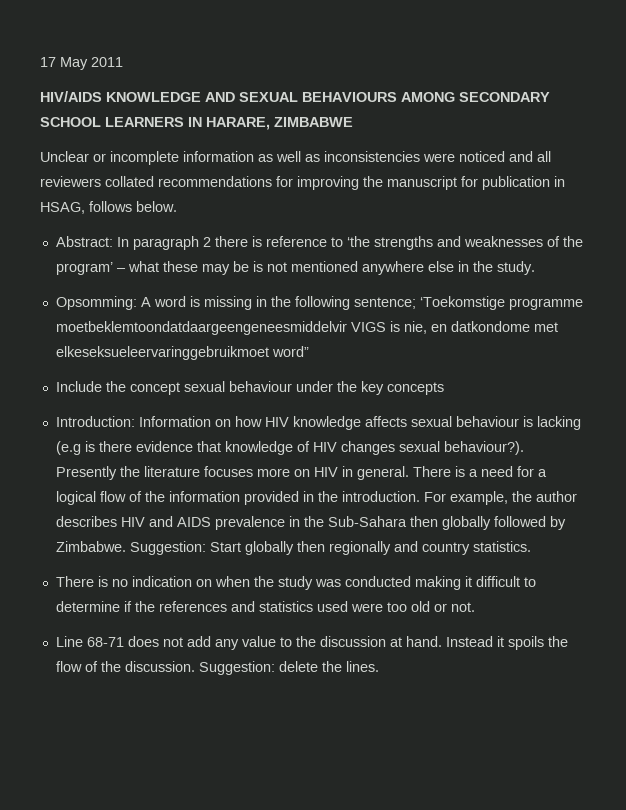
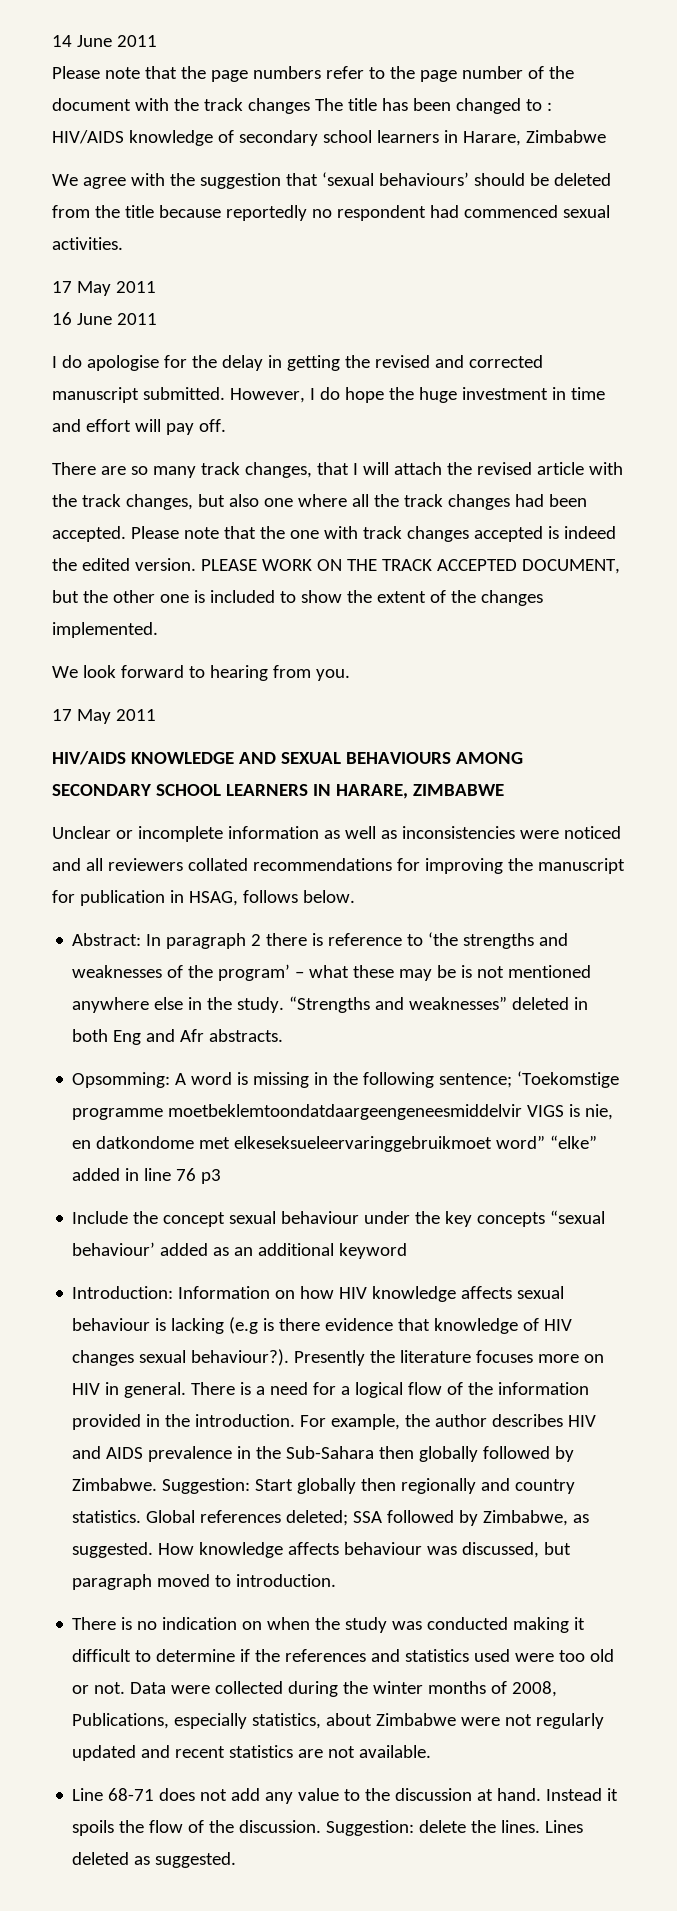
(40, 62) none -> [52,35,157,47] [52,66,574,82] [52,98,552,114] [52,130,606,146] [52,172,611,189] [52,205,610,221] [52,237,123,250] [52,281,156,296] [52,312,157,325] [52,355,543,371] [52,387,605,403] [52,419,226,435] [52,462,623,478] [52,494,587,510] [52,526,616,542] [52,558,620,574] [52,590,543,606] [52,622,158,638] [52,665,350,681] 14 June 2011 // Please note that the page numbers refer to the page number of the document with the track changes The title has been changed to : HIV/AIDS knowledge of secondary school learners in Harare, Zimbabwe // We agree with the suggestion that ‘sexual behaviours’ should be deleted from the title because reportedly no respondent had commenced sexual activities. // 17 May 2011 // 16 June 2011 // I do apologise for the delay in getting the revised and corrected manuscript submitted. However, I do hope the huge investment in time and effort will pay off. // There are so many track changes, that I will attach the revised article with the track changes, but also one where all the track changes had been accepted. Please note that the one with track changes accepted is indeed the edited version. PLEASE WORK ON THE TRACK ACCEPTED DOCUMENT, but the other one is included to show the extent of the changes implemented. // We look forward to hearing from you. //
(535, 268) none -> [289,996,589,1013] [72,1029,284,1045] “Strengths and weaknesses” deleted in both Eng and Afr abstracts.
(309, 351) none -> [550,1135,598,1149] [72,1168,222,1184] “elke” added in line 76 p3
(444, 388) none -> [550,1210,606,1224] [72,1242,408,1259] “sexual behaviour’ added as an additional keyword
(531, 546) none -> [146,1510,590,1526] [72,1542,572,1558] [72,1574,337,1590] Global references deleted; SSA followed by Zimbabwe, as suggested. How knowledge affects behaviour was discussed, but paragraph moved to introduction.
(475, 607) none -> [130,1681,558,1697] [72,1713,605,1729] [72,1745,432,1761] Data were collected during the winter months of 2008, Publications, especially statistics, about Zimbabwe were not regularly updated and recent statistics are not available.
(379, 666) none -> [545,1820,584,1833] [72,1852,237,1868] Lines deleted as suggested.

